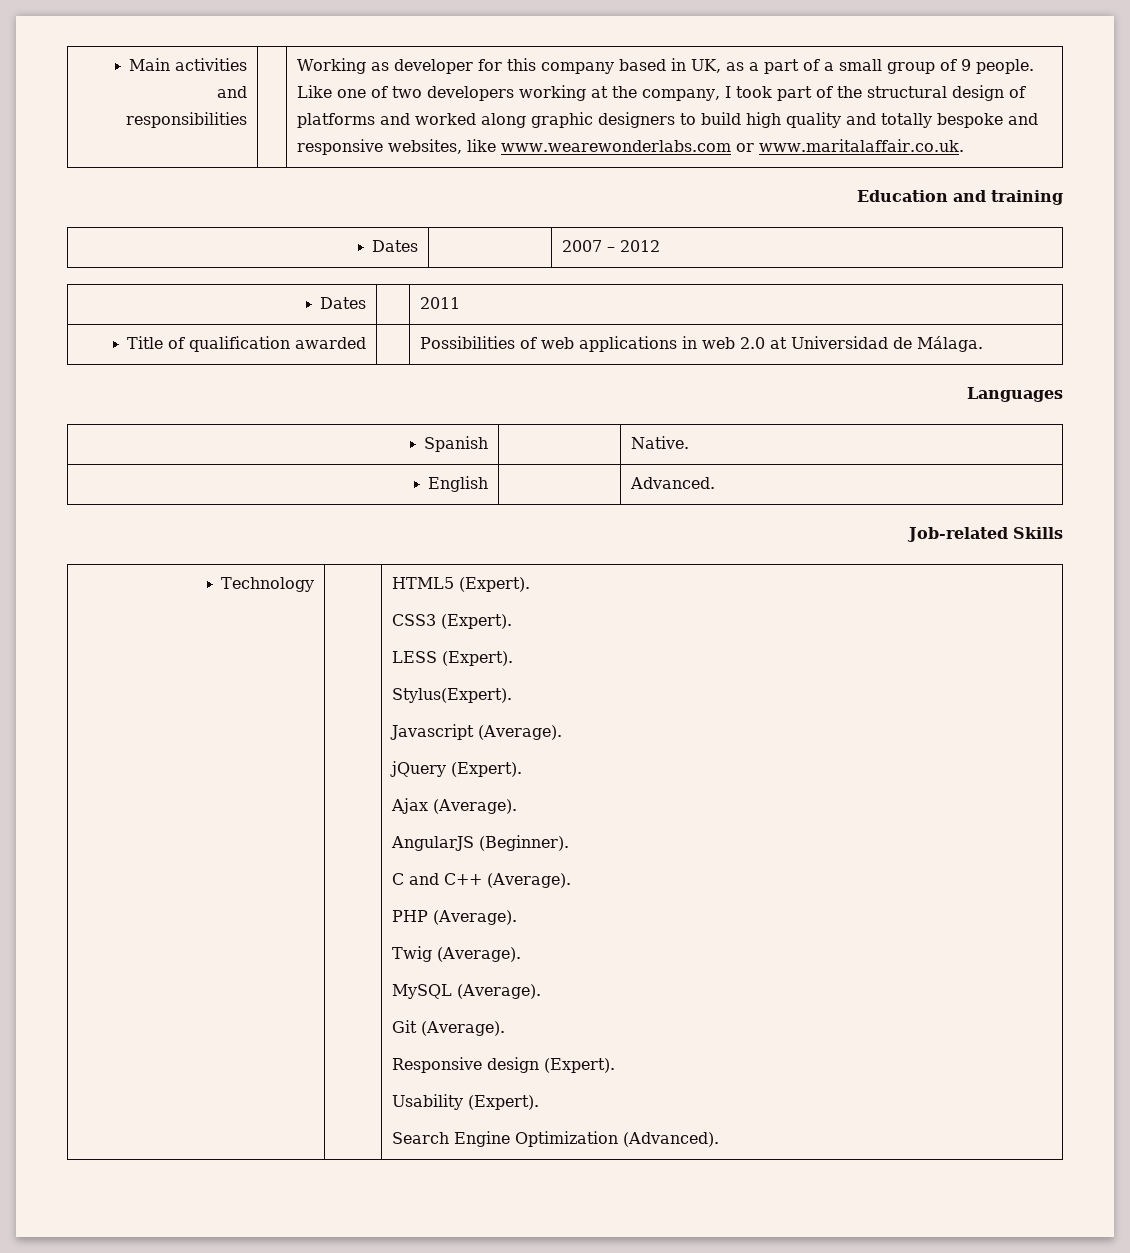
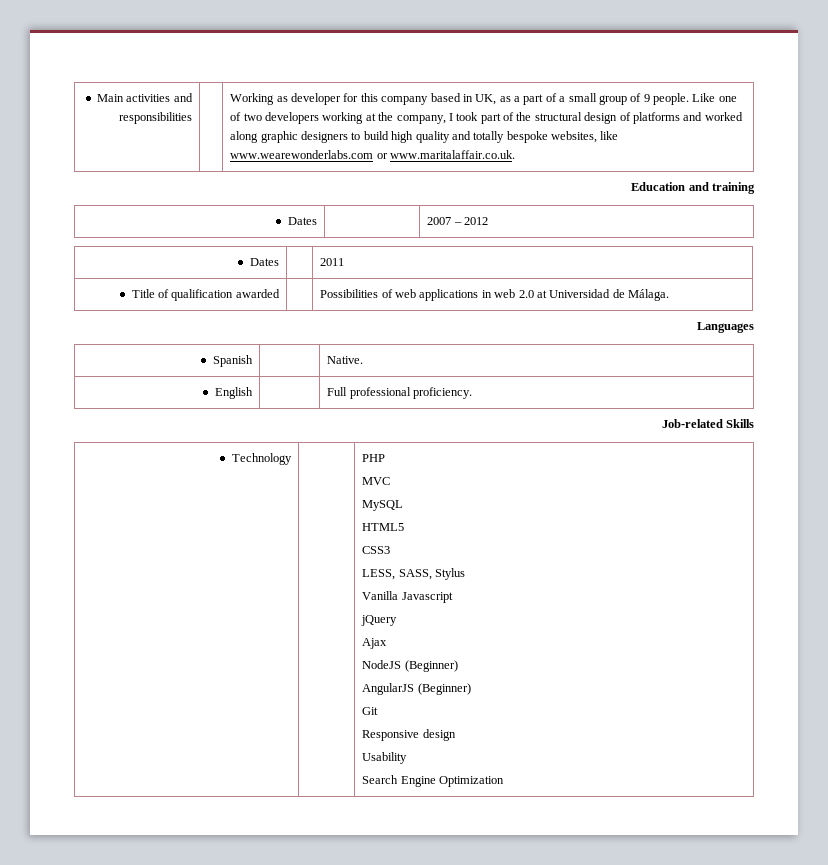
[1007,113,1038,125] [296,139,383,155] and responsive -> (548, 137) none
[629,477,715,489] Advanced. -> [327,387,473,399] Full professional proficiency.
(315, 584) none -> [362,454,386,462] [362,477,391,485] [362,500,404,511] PHP // MVC // MySQL //
[458,577,530,592] (Expert). -> (405, 527) none
[440,614,512,629] [391,651,513,666] [391,688,512,703] (Expert). // LESS (Expert). // Stylus(Expert). // -> [362,568,466,580] [362,591,399,600] // LESS, SASS, Stylus // Vanilla
[477,725,562,740] (Average). -> (453, 597) none
[450,762,522,777] (Expert). -> (398, 620) none
[432,799,517,814] (Average). -> [362,660,458,672] // NodeJS (Beginner)
[478,835,569,851] [391,873,571,888] [391,910,517,925] [391,946,521,962] [391,984,541,999] (Beginner). // C and C++ (Average). // PHP (Average). // Twig (Average). // MySQL (Average). -> [417,683,471,695] (Beginner)
[420,1021,505,1036] (Average). -> (379, 711) none
[543,1058,615,1073] (Expert). -> (456, 735) none
[467,1095,539,1110] (Expert). -> (408, 758) none
[622,1132,719,1147] (Advanced). -> (505, 781) none

